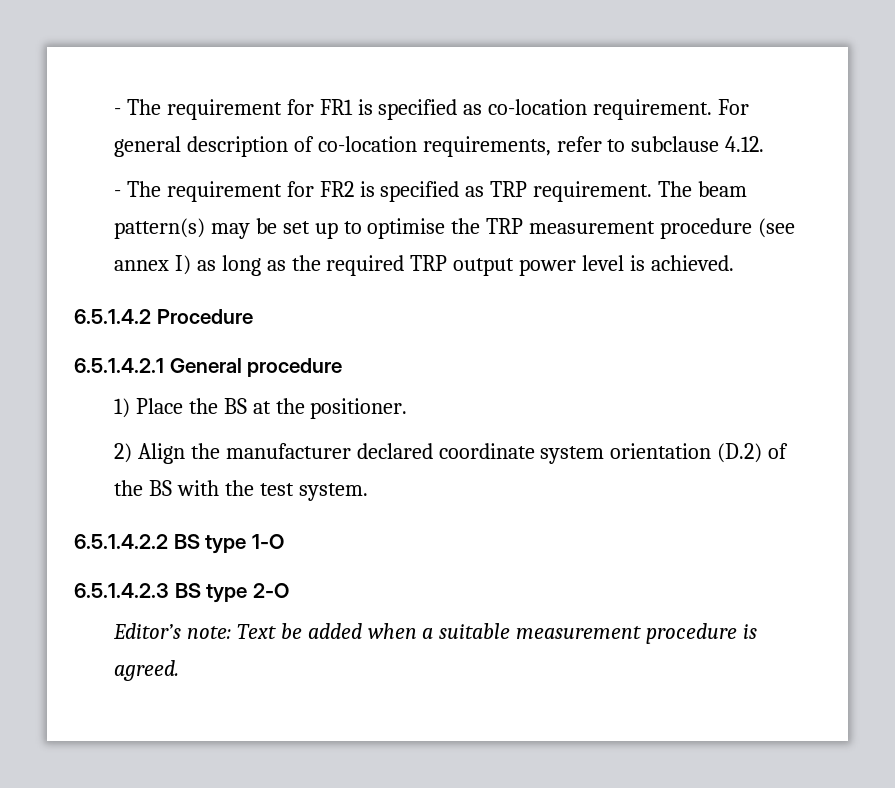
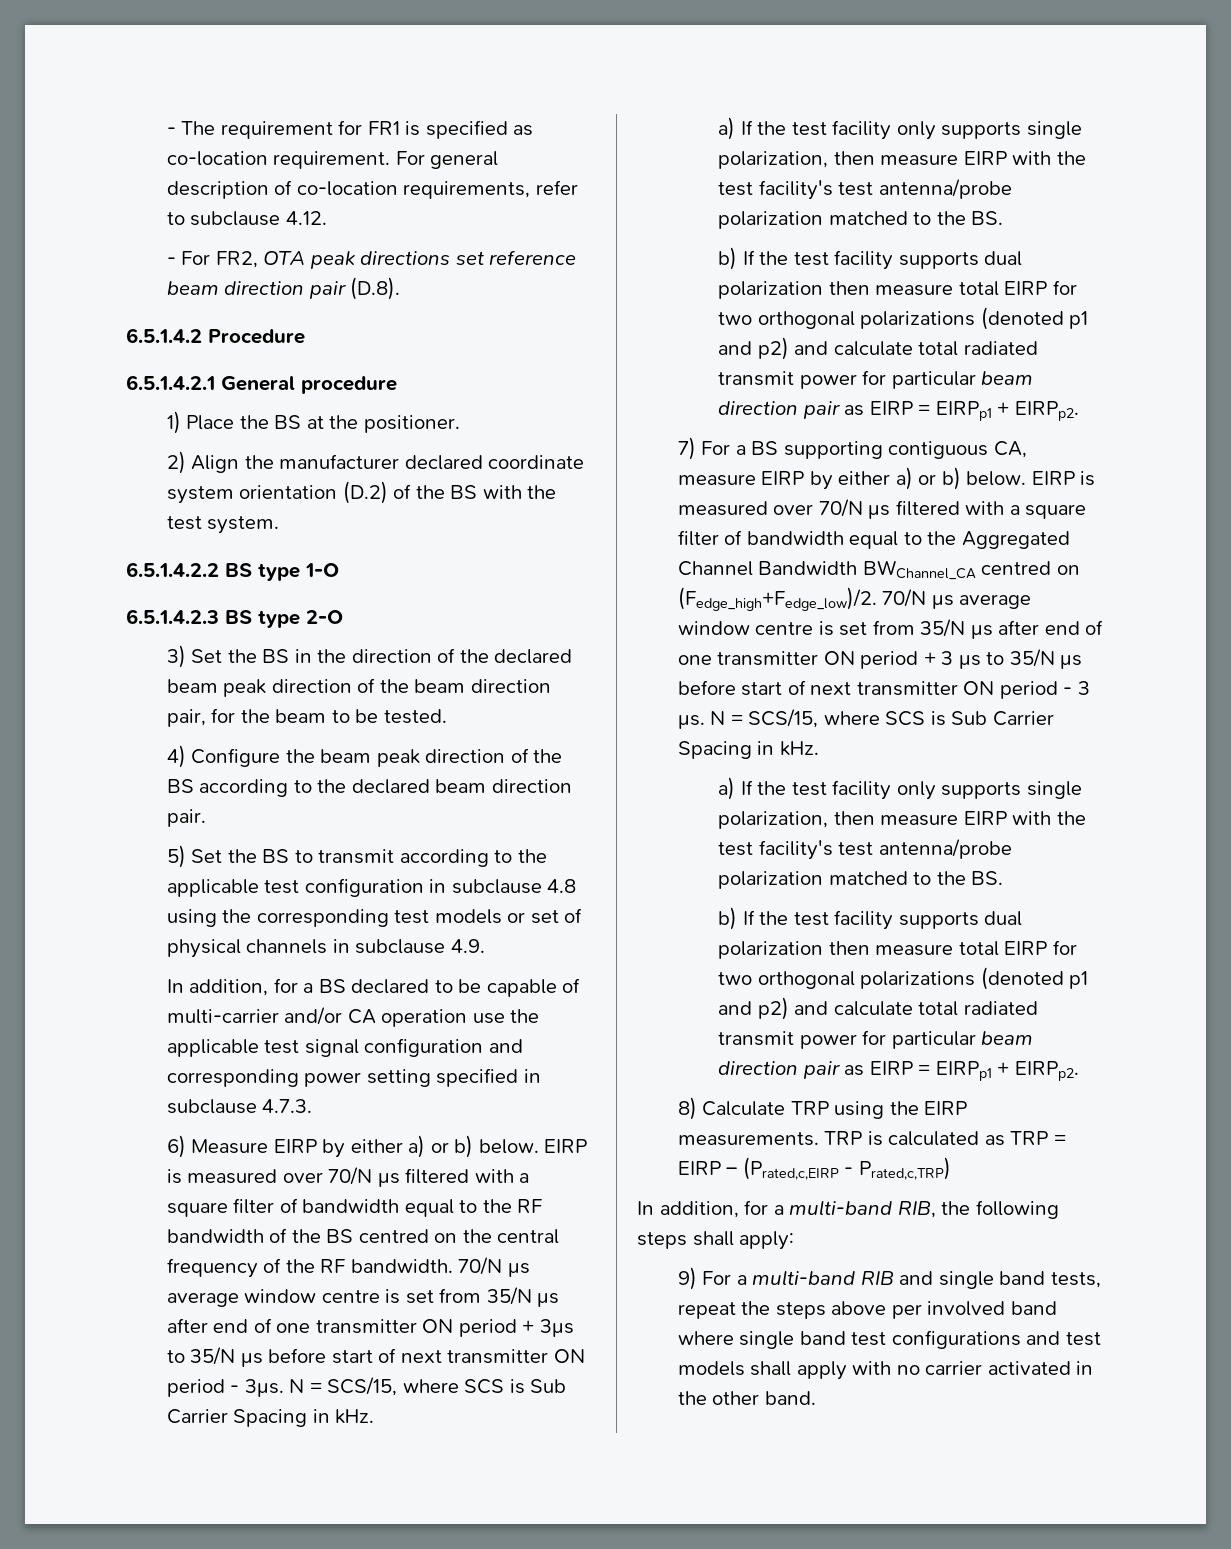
[126,181,748,202] [113,218,796,239] [113,255,735,276] The requirement for FR2 is specified as TRP requirement. The beam pattern(s) may be set up to optimise the TRP measurement procedure (see annex I) as long as the required TRP output power level is achieved. -> [181,250,577,269] [166,277,401,300] For FR2, OTA peak directions set reference beam direction pair (D.8).
[112,623,758,644] [113,660,179,681] Editor’s note: Text be added when a suitable measurement procedure is agreed. -> [166,645,573,668] [166,678,551,697] [166,708,447,727] [166,745,563,768] [166,779,572,797] [166,809,206,827] [166,845,547,868] [166,878,577,897] [166,908,583,927] [166,939,485,958] [166,978,581,997] [166,1007,540,1027] [166,1038,523,1057] [166,1068,541,1087] [166,1099,313,1114] [166,1135,588,1158] [166,1167,530,1187] [166,1198,543,1217] [166,1228,560,1244] [166,1257,530,1278] [166,1287,560,1307] [166,1318,574,1337] [166,1347,585,1367] [166,1377,567,1397] [166,1409,375,1427] [718,117,1082,140] [718,151,1086,169] [718,179,1012,200] [718,211,1004,229] [718,247,1023,270] [718,280,1077,299] [718,307,1089,330] [718,337,1038,360] [718,370,1034,389] [718,401,1079,421] [677,437,1027,460] [677,467,1096,490] [677,499,1087,519] [677,530,1070,549] [677,560,1080,580] [677,587,1032,611] [677,619,1104,639] [677,649,1083,669] [677,680,1090,699] [677,709,1054,729] [677,741,819,759] [718,777,1082,800] [718,811,1086,829] [718,839,1012,860] [718,871,1004,889] [718,907,1023,930] [718,940,1077,959] [718,967,1089,990] [718,997,1038,1020] [718,1030,1034,1049] [718,1061,1079,1081] [677,1097,968,1120] [677,1131,1066,1146] [677,1157,951,1180] [637,1200,1059,1219] [637,1231,795,1250] [677,1267,1101,1290] [677,1301,1057,1319] [677,1330,1101,1349] [677,1361,1094,1380] [677,1391,816,1405] 3) Set the BS in the direction of the declared beam peak direction of the beam direction pair, for the beam to be tested. // 4) Configure the beam peak direction of the BS according to the declared beam direction pair. // 5) Set the BS to transmit according to the applicable test configuration in subclause 4.8 using the corresponding test models or set of physical channels in subclause 4.9. // In addition, for a BS declared to be capable of multi-carrier and/or CA operation use the applicable test signal configuration and corresponding power setting specified in subclause 4.7.3. // 6) Measure EIRP by either a) or b) below. EIRP is measured over 70/N μs filtered with a square filter of bandwidth equal to the RF bandwidth of the BS centred on the central frequency of the RF bandwidth. 70/N μs average window centre is set from 35/N μs after end of one transmitter ON period + 3μs to 35/N μs before start of next transmitter ON period - 3μs. N = SCS/15, where SCS is Sub Carrier Spacing in kHz. // a) If the test facility only supports single polarization, then measure EIRP with the test facility's test antenna/probe polarization matched to the BS. // b) If the test facility supports dual polarization then measure total EIRP for two orthogonal polarizations (denoted p1 and p2) and calculate total radiated transmit power for particular beam direction pair as EIRP = EIRPp1 + EIRPp2. // 7) For a BS supporting contiguous CA, measure EIRP by either a) or b) below. EIRP is measured over 70/N μs filtered with a square filter of bandwidth equal to the Aggregated Channel Bandwidth BWChannel_CA centred on (Fedge_high+Fedge_low)/2. 70/N μs average window centre is set from 35/N μs after end of one transmitter ON period + 3 μs to 35/N μs before start of next transmitter ON period - 3 μs. N = SCS/15, where SCS is Sub Carrier Spacing in kHz. // a) If the test facility only supports single polarization, then measure EIRP with the test facility's test antenna/probe polarization matched to the BS. // b) If the test facility supports dual polarization then measure total EIRP for two orthogonal polarizations (denoted p1 and p2) and calculate total radiated transmit power for particular beam direction pair as EIRP = EIRPp1 + EIRPp2. // 8) Calculate TRP using the EIRP measurements. TRP is calculated as TRP = EIRP – (Prated,c,EIRP - Prated,c,TRP) // In addition, for a multi-band RIB, the following steps shall apply: // 9) For a multi-band RIB and single band tests, repeat the steps above per involved band where single band test configurations and test models shall apply with no carrier activated in the other band.

